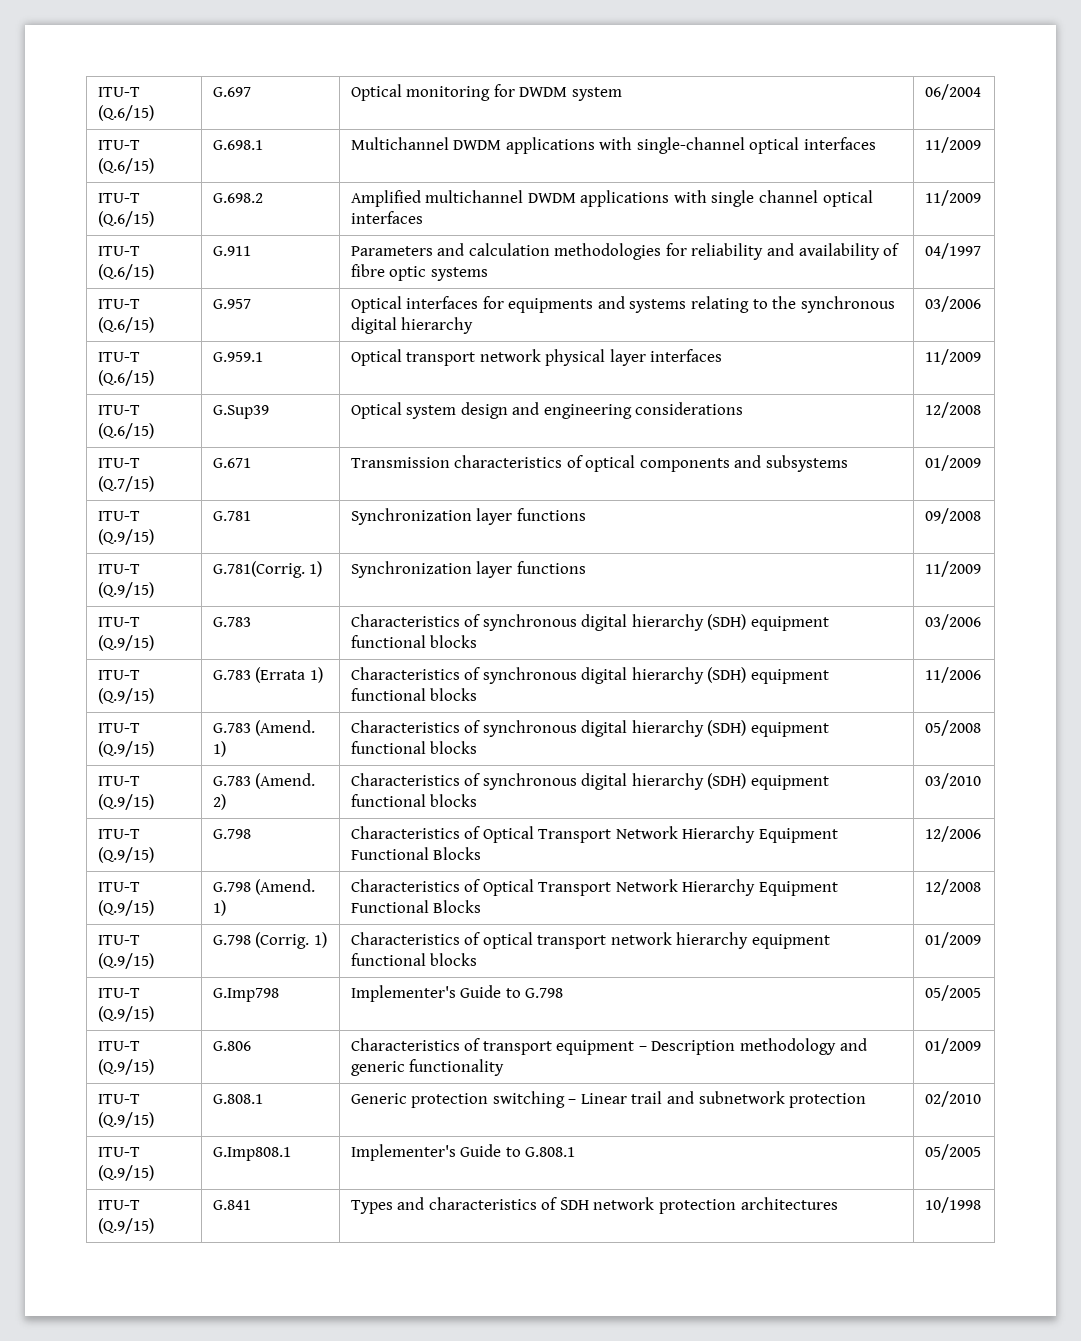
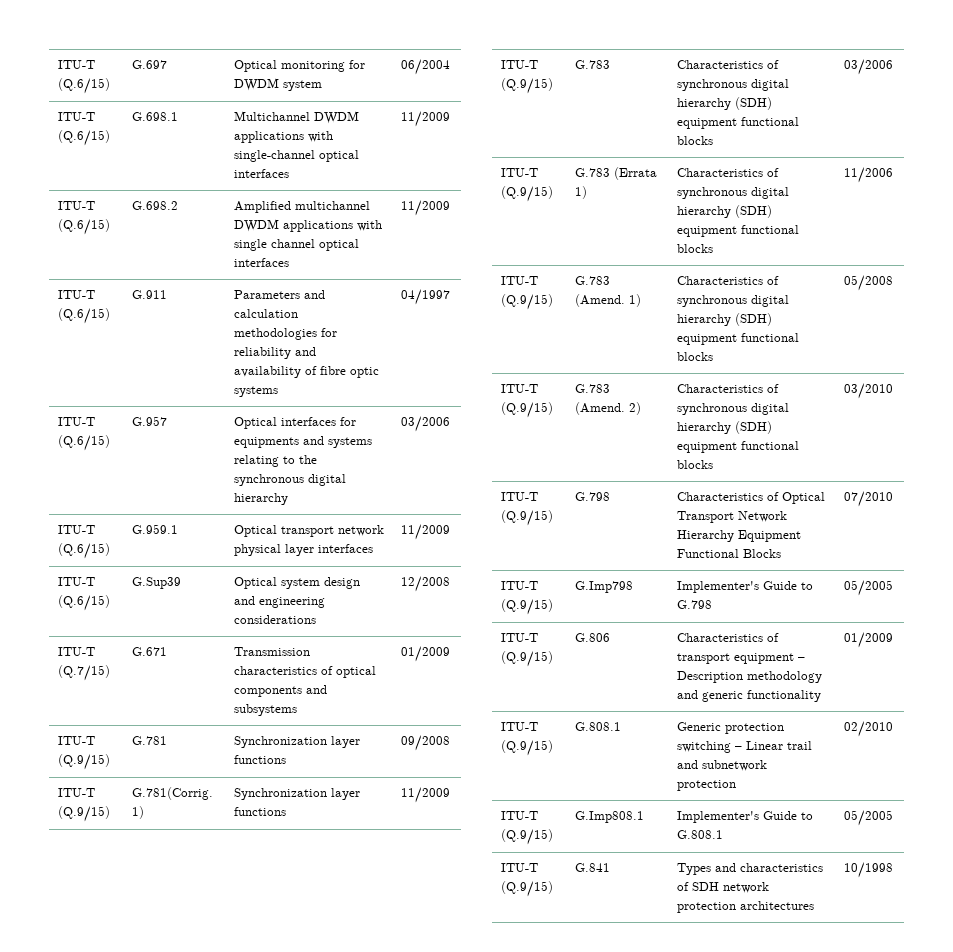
[924,826,981,842] [97,882,140,892] [97,900,154,916] [212,879,316,895] [212,900,226,916] [350,879,839,896] [350,900,482,913] [924,879,981,895] [97,935,140,945] [97,953,154,969] [212,932,327,949] [350,932,831,949] [350,953,478,966] [924,932,981,948] 12/2006 // ITU-T (Q.9/15) | G.798 (Amend. 1) | Characteristics of Optical Transport Network Hierarchy Equipment Functional Blocks | 12/2008 // ITU-T (Q.9/15) | G.798 (Corrig. 1) | Characteristics of optical transport network hierarchy equipment functional blocks | 01/2009 -> [843,491,893,507] 07/2010

